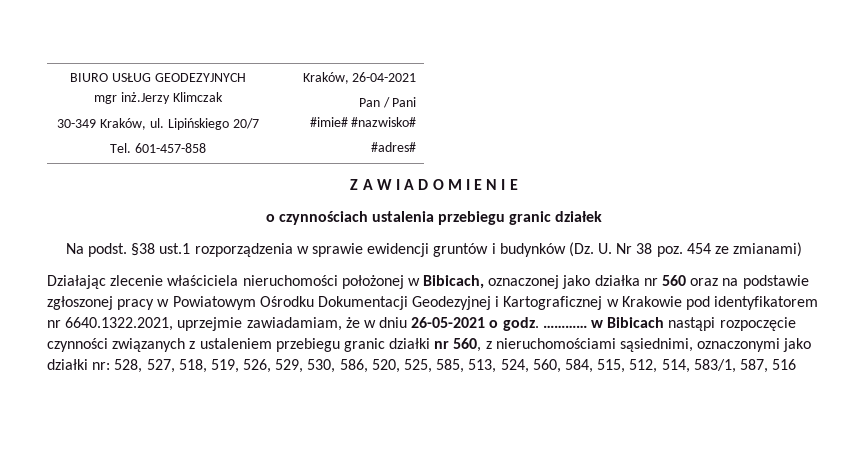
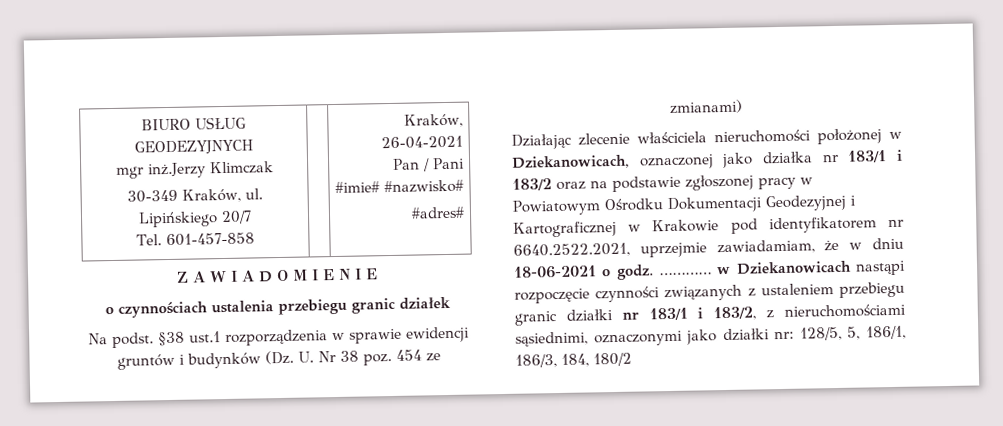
[423,275,485,289] Bibicach, -> [511,154,630,170] Dziekanowicach,
[662,275,687,286] 560 -> [847,149,903,163] [512,178,552,191] 183/1 i 183/2
[65,317,174,331] 6640.1322.2021, -> [513,242,630,258] 6640.2522.2021,
[411,317,486,328] 26-05-2021 -> [513,265,597,279] 18-06-2021
[607,317,665,328] Bibicach -> [735,260,852,275] Dziekanowicach
[453,338,482,352] 560, -> [648,306,757,321] 183/1 i 183/2,
[114,359,797,373] 528, 527, 518, 519, 526, 529, 530, 586, 520, 525, 585, 513, 524, 560, 584, 515, 512, 514, 583/1, 587, 516 -> [799,325,906,341] [515,352,632,368] 128/5, 5, 186/1, 186/3, 184, 180/2

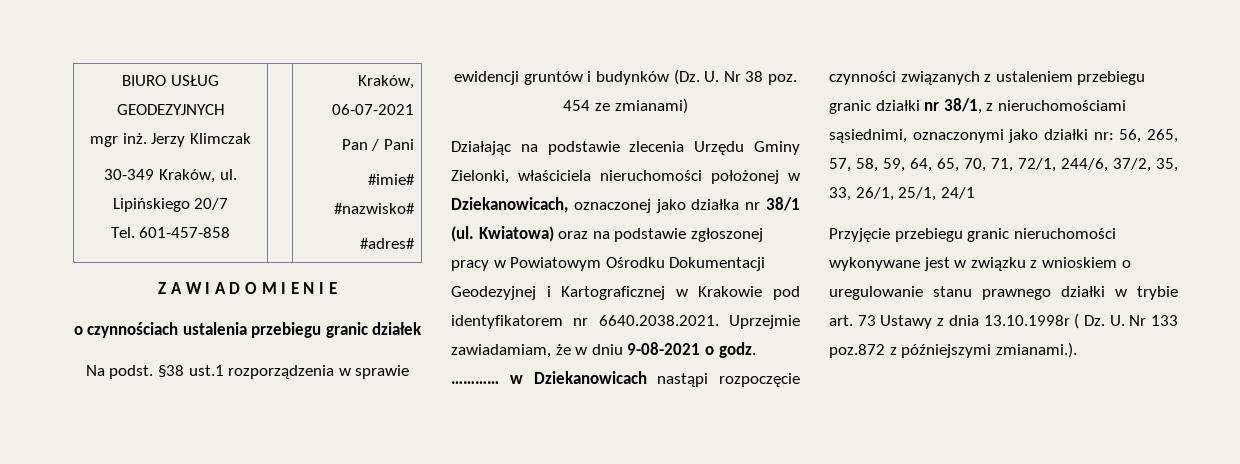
[147,162,206,179] inż.Jerzy -> [122,133,186,147] inż. Jerzy
[381,135,464,150] 26-04-2021 -> [331,104,414,115] 06-07-2021
[578,132,630,146] zlecenie -> [520,141,800,155] [451,170,509,184] na podstawie zlecenia Urzędu Gminy Zielonki,
[847,149,903,163] [512,178,552,191] 183/1 i 183/2 -> [766,197,800,211] [451,226,554,242] 38/1 (ul. Kwiatowa)
[513,242,707,258] 6640.2522.2021, uprzejmie -> [598,315,800,329] 6640.2038.2021. Uprzejmie
[513,265,597,279] 18-06-2021 -> [627,342,701,355] 9-08-2021
[648,306,757,321] 183/1 i 183/2, -> [943,98,982,114] 38/1,
[799,325,906,341] [515,352,632,368] 128/5, 5, 186/1, 186/3, 184, 180/2 -> [1119,129,1178,143] [829,158,1178,172] [829,187,975,201] [829,228,1116,242] [829,257,1131,271] [829,286,1178,300] [829,313,1178,329] [829,342,1077,358] 56, 265, 57, 58, 59, 64, 65, 70, 71, 72/1, 244/6, 37/2, 35, 33, 26/1, 25/1, 24/1 // Przyjęcie przebiegu granic nieruchomości wykonywane jest w związku z wnioskiem o uregulowanie stanu prawnego działki w trybie art. 73 Ustawy z dnia 13.10.1998r ( Dz. U. Nr 133 poz.872 z późniejszymi zmianami.).

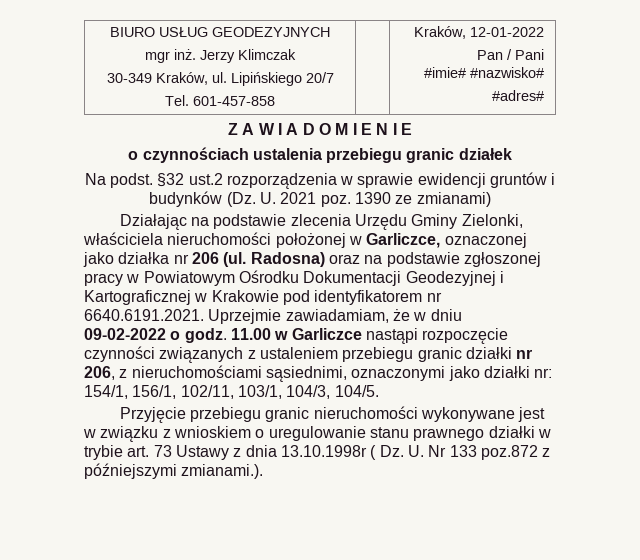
[331,104,414,115] 06-07-2021 -> [469,27,544,37] 12-01-2022
[157,365,224,378] §38 ust.1 -> [157,173,223,187] §32 ust.2
[723,71,797,85] [563,100,591,111] Nr 38 poz. 454 -> [280,192,391,207] 2021 poz. 1390
[451,197,568,213] Dziekanowicach, -> [366,233,441,248] Garliczce,
[766,197,800,211] [451,226,554,242] 38/1 (ul. Kwiatowa) -> [191,252,325,267] 206 (ul. Radosna)
[598,315,719,326] 6640.2038.2021. -> [84,309,204,321] 6640.6191.2021.
[627,342,701,355] 9-08-2021 -> [84,328,166,340] // 09-02-2022
[451,371,647,384] ………… w Dziekanowicach -> [230,328,362,340] 11.00 w Garliczce
[943,98,982,114] 38/1, -> [84,366,115,380] 206,
[1119,129,1178,143] [829,158,1178,172] [829,187,975,201] 56, 265, 57, 58, 59, 64, 65, 70, 71, 72/1, 244/6, 37/2, 35, 33, 26/1, 25/1, 24/1 -> [84,385,379,399] 154/1, 156/1, 102/11, 103/1, 104/3, 104/5.

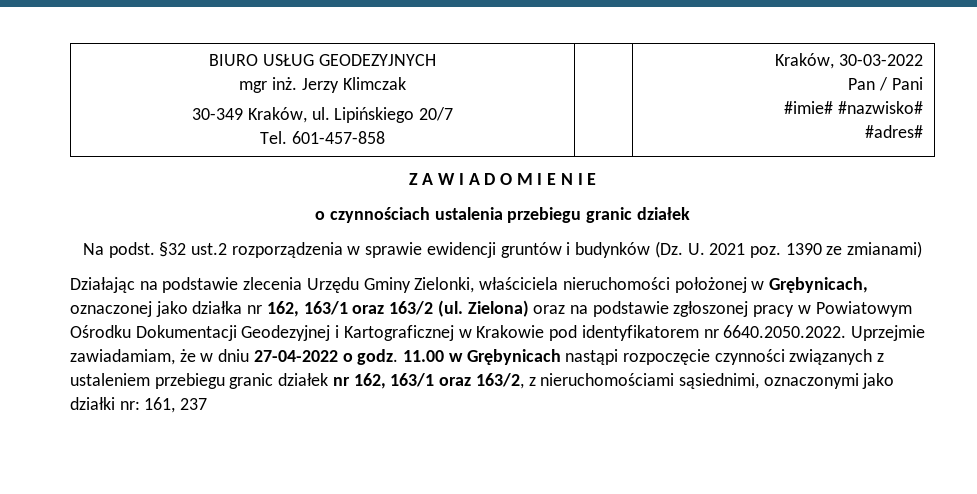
[469,27,544,37] 12-01-2022 -> [838,54,923,66] 30-03-2022
[366,233,441,248] Garliczce, -> [768,277,868,293] Grębynicach,
[191,252,325,267] 206 (ul. Radosna) -> [266,300,529,317] 162, 163/1 oraz 163/2 (ul. Zielona)
[84,309,204,321] 6640.6191.2021. -> [723,325,847,338] 6640.2050.2022.
[84,328,166,340] // 09-02-2022 -> [253,350,338,362] 27-04-2022
[291,328,362,340] Garliczce -> [466,349,561,365] Grębynicach
[465,347,533,359] [84,366,115,380] działki nr 206, -> [278,373,524,389] działek nr 162, 163/1 oraz 163/2,
[84,385,379,399] [119,406,546,423] [83,426,551,442] [84,445,551,460] [84,463,264,479] 154/1, 156/1, 102/11, 103/1, 104/3, 104/5. // Przyjęcie przebiegu granic nieruchomości wykonywane jest w związku z wnioskiem o uregulowanie stanu prawnego działki w trybie art. 73 Ustawy z dnia 13.10.1998r ( Dz. U. Nr 133 poz.872 z późniejszymi zmianami.). -> [144,397,208,413] 161, 237

